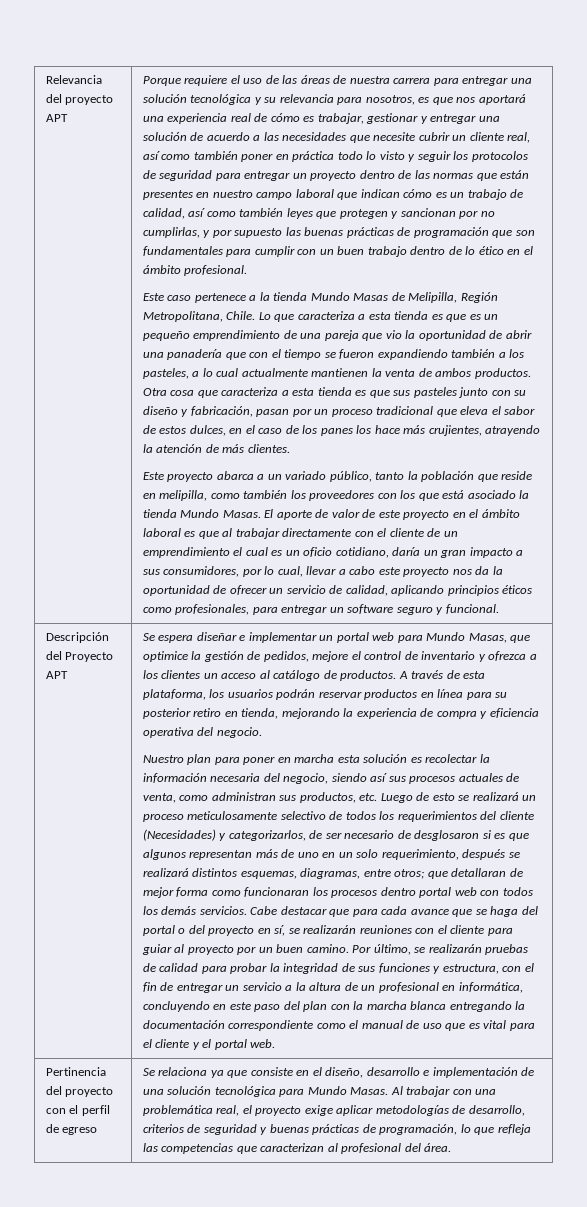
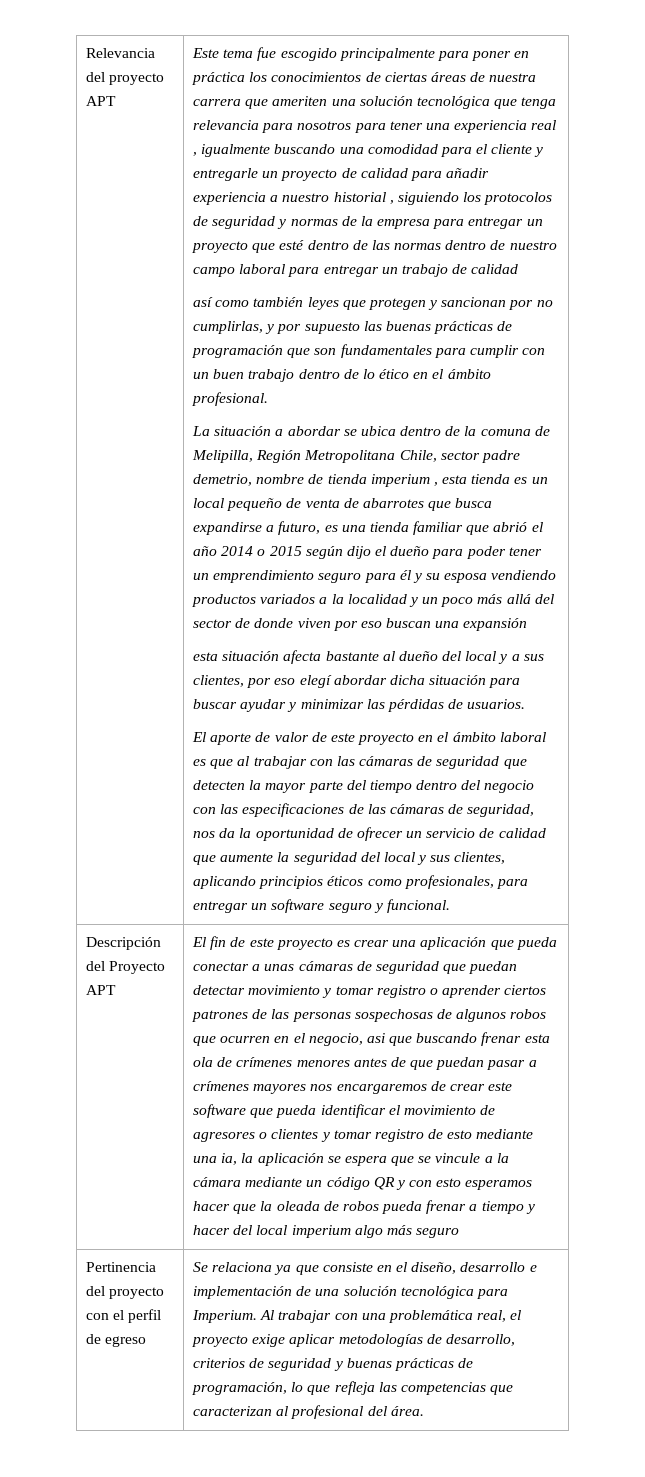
[142,75,298,86] Porque requiere el uso de las -> [191,47,530,61] [191,72,427,85] Este tema fue escogido principalmente para poner en práctica los conocimientos de ciertas
[433,76,532,86] [142,94,526,105] [142,113,500,124] [142,132,531,143] [142,151,528,162] [142,170,213,181] para entregar una solución tecnológica y su relevancia para nosotros, es que nos aportará una experiencia real de cómo es trabajar, gestionar y entregar una solución de acuerdo a las necesidades que necesite cubrir un cliente real, así como también poner en práctica todo lo visto y seguir los protocolos de seguridad -> [245,96,557,109] [192,120,557,133] [192,144,544,157] [192,168,490,181] [192,192,553,205] [192,216,431,229] que ameriten una solución tecnológica que tenga relevancia para nosotros para tener una experiencia real , igualmente buscando una comodidad para el cliente y entregarle un proyecto de calidad para añadir experiencia a nuestro historial , siguiendo los protocolos de seguridad y normas de la empresa
(357, 176) none -> [252,240,305,253] que esté
[476,170,530,181] [142,189,447,200] que están presentes en nuestro campo laboral que indican cómo es -> [445,240,557,250] [192,264,379,277] dentro de nuestro campo laboral para entregar
[142,208,185,219] calidad, -> [471,264,519,274] calidad //
[142,292,498,303] [142,311,499,322] [142,330,532,341] [142,349,525,360] [142,368,531,379] [142,387,527,398] [142,406,536,417] [142,425,541,436] [142,444,290,453] [142,471,533,482] [142,490,530,501] [142,509,261,518] Este caso pertenece a la tienda Mundo Masas de Melipilla, Región Metropolitana, Chile. Lo que caracteriza a esta tienda es que es un pequeño emprendimiento de una pareja que vio la oportunidad de abrir una panadería que con el tiempo se fueron expandiendo también a los pasteles, a lo cual actualmente mantienen la venta de ambos productos. Otra cosa que caracteriza a esta tienda es que sus pasteles junto con su diseño y fabricación, pasan por un proceso tradicional que eleva el sabor de estos dulces, en el caso de los panes los hace más crujientes, atrayendo la atención de más clientes. // Este proyecto abarca a un variado público, tanto la población que reside en melipilla, como también los proveedores con los que está asociado la tienda Mundo Masas. -> [191,426,550,436] [191,450,520,463] [192,474,548,487] [192,498,493,511] [192,521,543,535] [192,546,542,559] [192,570,557,583] [191,594,554,607] [192,618,528,631] [192,650,544,664] [192,675,521,688] [192,699,526,712] La situación a abordar se ubica dentro de la comuna de Melipilla, Región Metropolitana Chile, sector padre demetrio, nombre de tienda imperium , esta tienda es un local pequeño de venta de abarrotes que busca expandirse a futuro, es una tienda familiar que abrió el año 2014 o 2015 según dijo el dueño para poder tener un emprendimiento seguro para él y su esposa vendiendo productos variados a la localidad y un poco más allá del sector de donde viven por eso buscan una expansión // esta situación afecta bastante al dueño del local y a sus clientes, por eso elegí abordar dicha situación para buscar ayudar y minimizar las pérdidas de usuarios. //
[282,528,458,537] [142,547,524,558] [142,566,450,577] directamente con el cliente de un emprendimiento el cual es un oficio cotidiano, daría un gran impacto a sus consumidores, por lo cual, llevar a cabo este proyecto -> [309,756,527,769] [192,780,535,793] [192,803,535,817] con las cámaras de seguridad que detecten la mayor parte del tiempo dentro del negocio con las especificaciones de las cámaras de seguridad,
[345,585,388,596] calidad, -> [498,828,546,838] [192,852,506,865] calidad que aumente la seguridad del local y sus clientes,
[142,632,531,643] [142,651,537,662] [142,670,486,681] [142,689,508,700] [142,708,539,719] [142,727,262,738] [142,754,490,765] [142,773,520,784] [142,792,537,803] [142,811,534,822] [142,829,529,841] [142,849,520,860] [142,868,523,879] [142,887,533,898] [142,906,538,917] [142,925,513,936] [141,944,529,955] [142,963,534,974] [142,982,523,993] [142,1001,526,1012] [142,1020,535,1031] [142,1039,276,1050] Se espera diseñar e implementar un portal web para Mundo Masas, que optimice la gestión de pedidos, mejore el control de inventario y ofrezca a los clientes un acceso al catálogo de productos. A través de esta plataforma, los usuarios podrán reservar productos en línea para su posterior retiro en tienda, mejorando la experiencia de compra y eficiencia operativa del negocio. // Nuestro plan para poner en marcha esta solución es recolectar la información necesaria del negocio, siendo así sus procesos actuales de venta, como administran sus productos, etc. Luego de esto se realizará un proceso meticulosamente selectivo de todos los requerimientos del cliente (Necesidades) y categorizarlos, de ser necesario de desglosaron si es que algunos representan más de uno en un solo requerimiento, después se realizará distintos esquemas, diagramas, entre otros; que detallaran de mejor forma como funcionaran los procesos dentro portal web con todos los demás servicios. Cabe destacar que para cada avance que se haga del portal o del proyecto en sí, se realizarán reuniones con el cliente para guiar al proyecto por un buen camino. Por último, se realizarán pruebas de calidad para probar la integridad de sus funciones y estructura, con el fin de entregar un servicio a la altura de un profesional en informática, concluyendo en este paso del plan con la marcha blanca entregando la documentación correspondiente como el manual de uso que es vital para el cliente y el portal web. -> [191,936,557,950] [192,961,518,974] [192,985,547,998] [191,1009,547,1022] [192,1032,550,1046] [192,1057,537,1070] [192,1081,513,1094] [192,1104,496,1118] [192,1129,534,1142] [192,1153,509,1166] [192,1177,533,1190] [192,1200,535,1214] [192,1225,460,1238] El fin de este proyecto es crear una aplicación que pueda conectar a unas cámaras de seguridad que puedan detectar movimiento y tomar registro o aprender ciertos patrones de las personas sospechosas de algunos robos que ocurren en el negocio, asi que buscando frenar esta ola de crímenes menores antes de que puedan pasar a crímenes mayores nos encargaremos de crear este software que pueda identificar el movimiento de agresores o clientes y tomar registro de esto mediante una ia, la aplicación se espera que se vincule a la cámara mediante un código QR y con esto esperamos hacer que la oleada de robos pueda frenar a tiempo y hacer del local imperium algo más seguro
[307,1086,389,1095] Mundo Masas. -> [191,1310,257,1323] Imperium.

